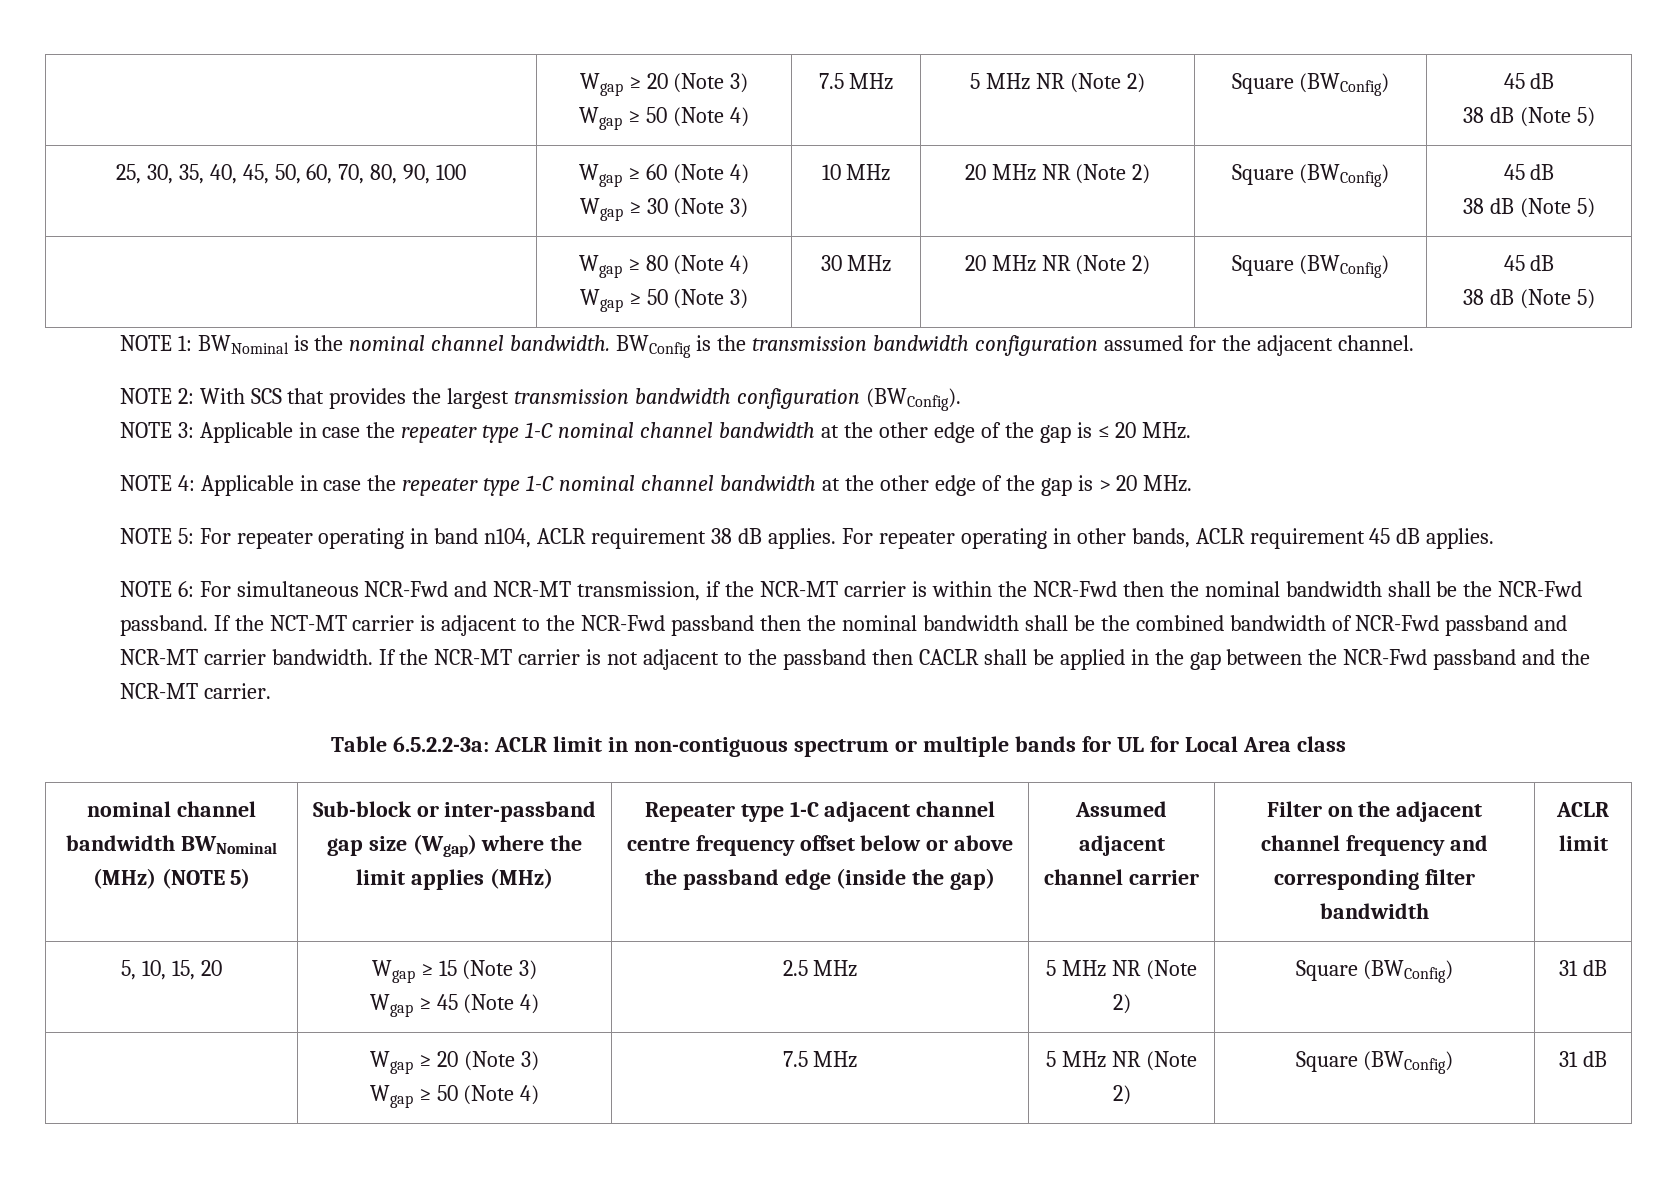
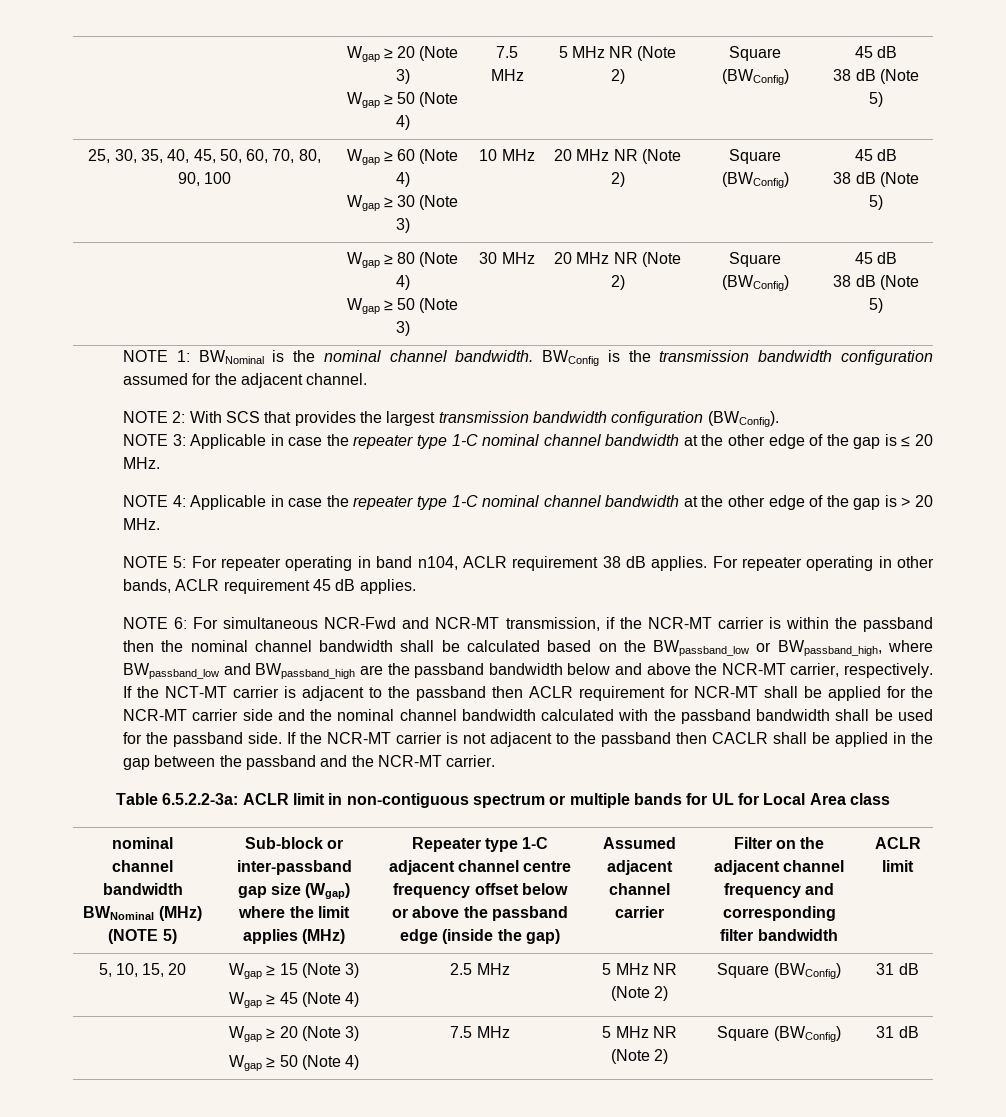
[1032,581,1583,597] [119,615,208,636] NCR-Fwd then the nominal bandwidth shall be the NCR-Fwd passband. -> [862,617,933,632] [123,640,934,656] [123,663,934,679] passband then the nominal channel bandwidth shall be calculated based on the BWpassband_low or BWpassband_high, where BWpassband_low and BWpassband_high are the passband bandwidth below and above the NCR-MT carrier, respectively.
[581,615,1568,636] [119,649,373,665] NCR-Fwd passband then the nominal bandwidth shall be the combined bandwidth of NCR-Fwd passband and NCR-MT carrier bandwidth. -> [416,686,934,701] [123,709,934,724] [123,732,283,747] passband then ACLR requirement for NCR-MT shall be applied for the NCR-MT carrier side and the nominal channel bandwidth calculated with the passband bandwidth shall be used for the passband side.
[1343,649,1428,665] NCR-Fwd -> (242, 761) none

